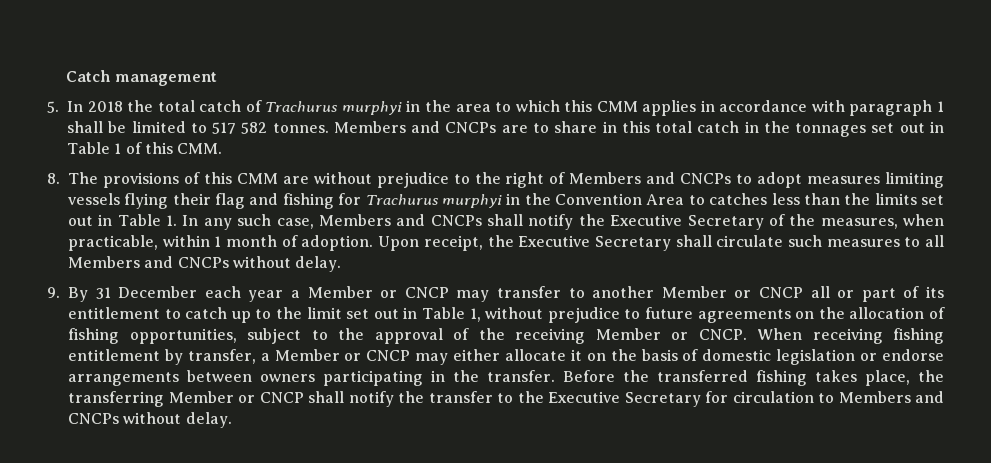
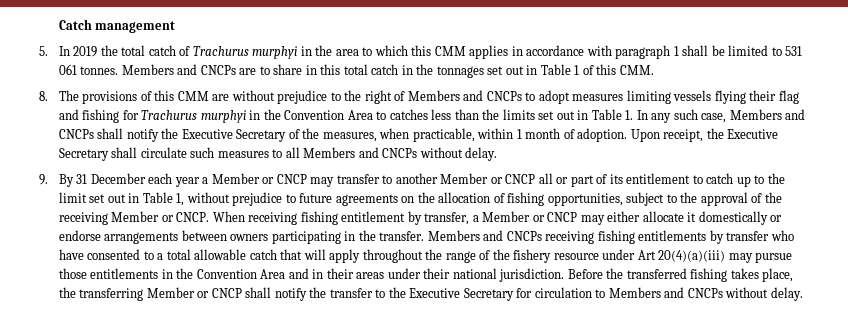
[87,101,123,112] 2018 -> [73,46,98,57] 2019
[212,122,268,134] 517 582 -> [785,46,803,56] [58,64,77,75] 531 061
[586,349,856,365] on the basis of domestic legislation -> [698,211,768,225] domestically
(555, 376) none -> [427,230,794,244] [58,249,793,263] [58,268,565,282] Members and CNCPs receiving fishing entitlements by transfer who have consented to a total allowable catch that will apply throughout the range of the fishery resource under Art 20(4)(a)(iii) may pursue those entitlements in the Convention Area and in their areas under their national jurisdiction.

